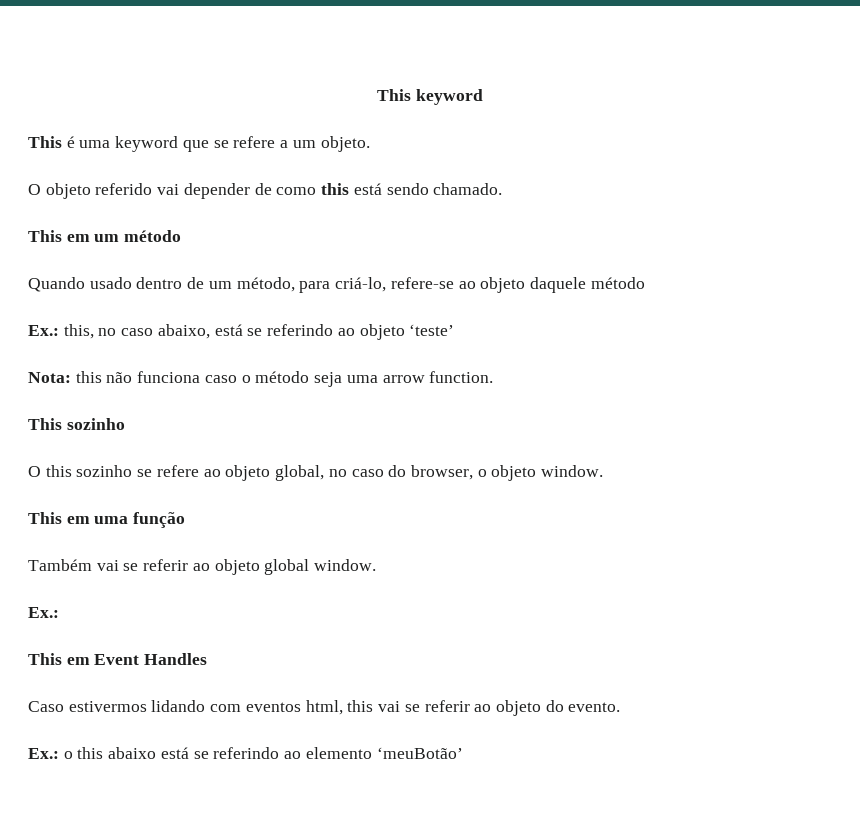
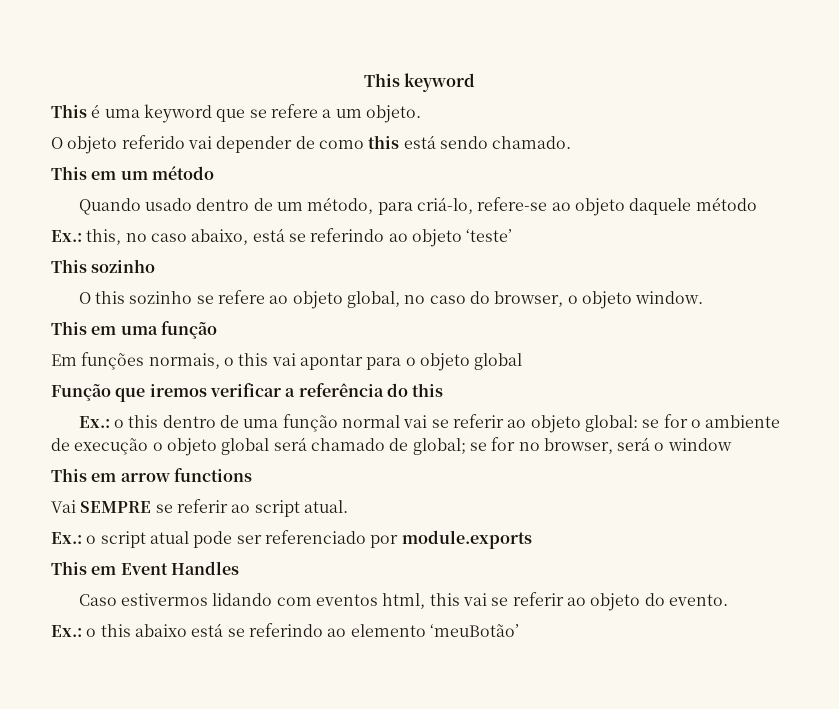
[28,371,494,387] // Nota: this não funciona caso o método seja uma arrow function. -> (513, 235) none
[28,559,377,575] [28,607,59,618] Também vai se referir ao objeto global window. // Ex.: -> [51,352,523,371] [51,383,444,402] [78,414,781,433] [51,437,732,456] [51,468,252,482] [51,499,348,517] [51,530,532,549] Em funções normais, o this vai apontar para o objeto global // Função que iremos verificar a referência do this // Ex.: o this dentro de uma função normal vai se referir ao objeto global: se for o ambiente de execução o objeto global será chamado de global; se for no browser, será o window // This em arrow functions // Vai SEMPRE se referir ao script atual. // Ex.: o script atual pode ser referenciado por module.exports

